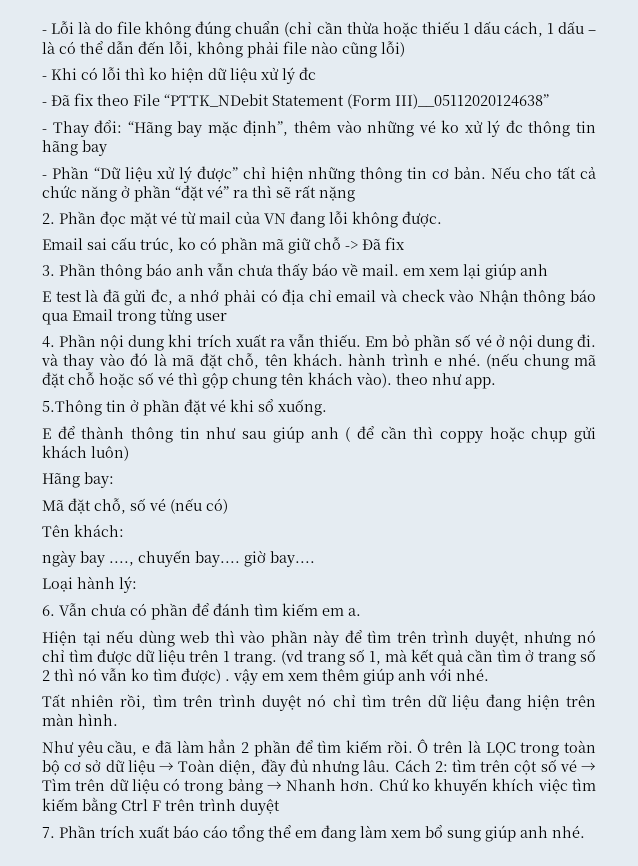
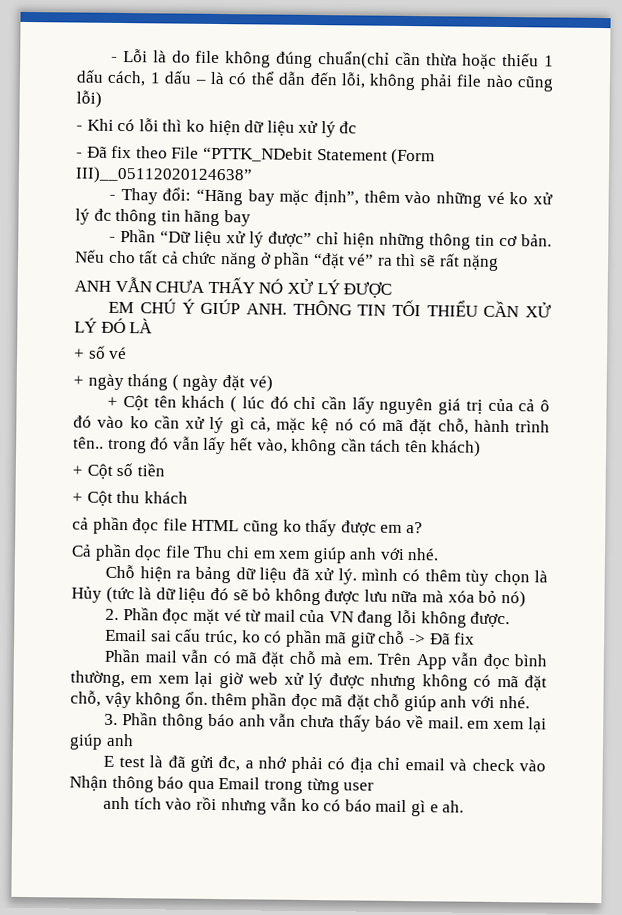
[235,20,313,37] chuẩn (chỉ -> [317,51,390,69] chuẩn(chỉ
(355, 194) none -> [74,276,393,298] [108,298,553,318] [74,317,154,334] [74,345,128,360] [73,373,273,392] [107,395,550,415] [73,415,550,435] [73,436,482,457] [72,462,165,479] [72,490,188,506] [72,516,423,537] [71,543,440,564] [105,564,548,586] [71,586,526,608] // ANH VẪN CHƯA THẤY NÓ XỬ LÝ ĐƯỢC // EM CHÚ Ý GIÚP ANH. THÔNG TIN TỐI THIỂU CẦN XỬ LÝ ĐÓ LÀ // + số vé // + ngày tháng ( ngày đặt vé) // + Cột tên khách ( lúc đó chỉ cần lấy nguyên giá trị của cả ô đó vào ko cần xử lý gì cả, mặc kệ nó có mã đặt chỗ, hành trình tên.. trong đó vẫn lấy hết vào, không cần tách tên khách) // + Cột số tiền // + Cột thu khách // cả phần đọc file HTML cũng ko thấy được em a? // Cả phần dọc file Thu chi em xem giúp anh với nhé. // Chỗ hiện ra bảng dữ liệu đã xử lý. mình có thêm tùy chọn là Hủy (tức là dữ liệu đó sẽ bỏ không được lưu nữa mà xóa bỏ nó)
(405, 243) none -> [104,648,547,670] [70,670,547,691] [70,690,530,712] // Phần mail vẫn có mã đặt chỗ mà em. Trên App vẫn đọc bình thường, em xem lại giờ web xử lý được nhưng không có mã đặt chỗ, vậy không ổn. thêm phần đọc mã đặt chỗ giúp anh với nhé.
[42,334,596,351] [41,353,596,370] [42,372,496,389] [42,398,327,416] [42,425,596,443] [42,445,129,461] [42,472,114,488] [42,498,228,514] [42,524,124,537] [42,550,315,567] [42,576,137,593] [42,602,361,620] [42,629,597,647] [42,649,596,666] [42,668,489,685] [42,694,596,711] [42,713,118,726] [42,739,596,757] [42,759,597,776] [42,778,596,795] [42,797,280,815] [42,824,585,842] 4. Phần nội dung khi trích xuất ra vẫn thiếu. Em bỏ phần số vé ở nội dung đi. và thay vào đó là mã đặt chỗ, tên khách. hành trình e nhé. (nếu chung mã đặt chỗ hoặc số vé thì gộp chung tên khách vào). theo như app. // 5.Thông tin ở phần đặt vé khi sổ xuống. // E để thành thông tin như sau giúp anh ( để cần thì coppy hoặc chụp gửi khách luôn) // Hãng bay: // Mã đặt chỗ, số vé (nếu có) // Tên khách: // ngày bay ...., chuyến bay.... giờ bay.... // Loại hành lý: // 6. Vẫn chưa có phần để đánh tìm kiếm em a. // Hiện tại nếu dùng web thì vào phần này để tìm trên trình duyệt, nhưng nó chỉ tìm được dữ liệu trên 1 trang. (vd trang số 1, mà kết quả cần tìm ở trang số 2 thì nó vẫn ko tìm được) . vậy em xem thêm giúp anh với nhé. // Tất nhiên rồi, tìm trên trình duyệt nó chỉ tìm trên dữ liệu đang hiện trên màn hình. // Như yêu cầu, e đã làm hẳn 2 phần để tìm kiếm rồi. Ô trên là LỌC trong toàn bộ cơ sở dữ liệu → Toàn diện, đầy đủ nhưng lâu. Cách 2: tìm trên cột số vé → Tìm trên dữ liệu có trong bảng → Nhanh hơn. Chứ ko khuyến khích việc tìm kiếm bằng Ctrl F trên trình duyệt // 7. Phần trích xuất báo cáo tổng thể em đang làm xem bổ sung giúp anh nhé. -> [103,796,465,817] anh tích vào rồi nhưng vẫn ko có báo mail gì e ah.

